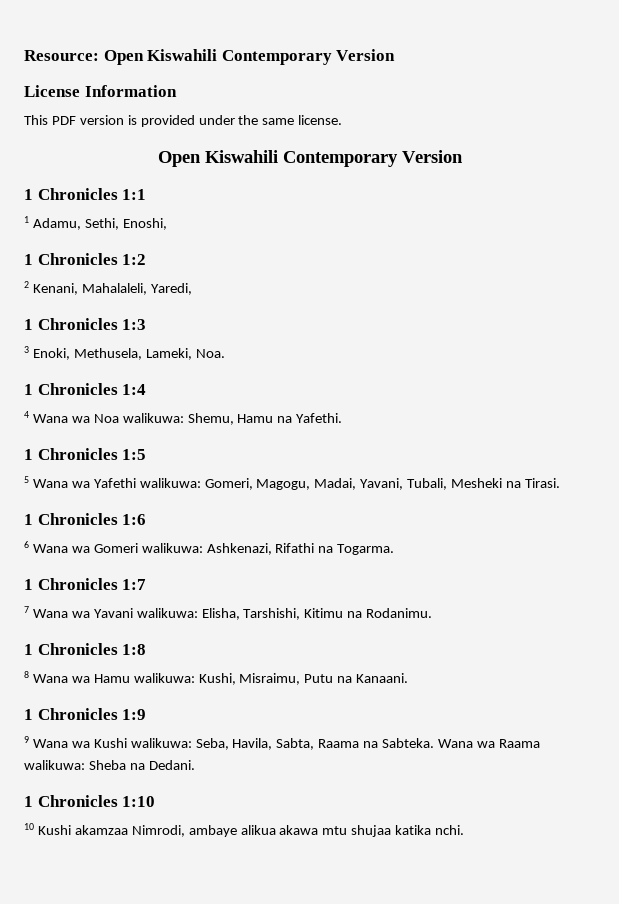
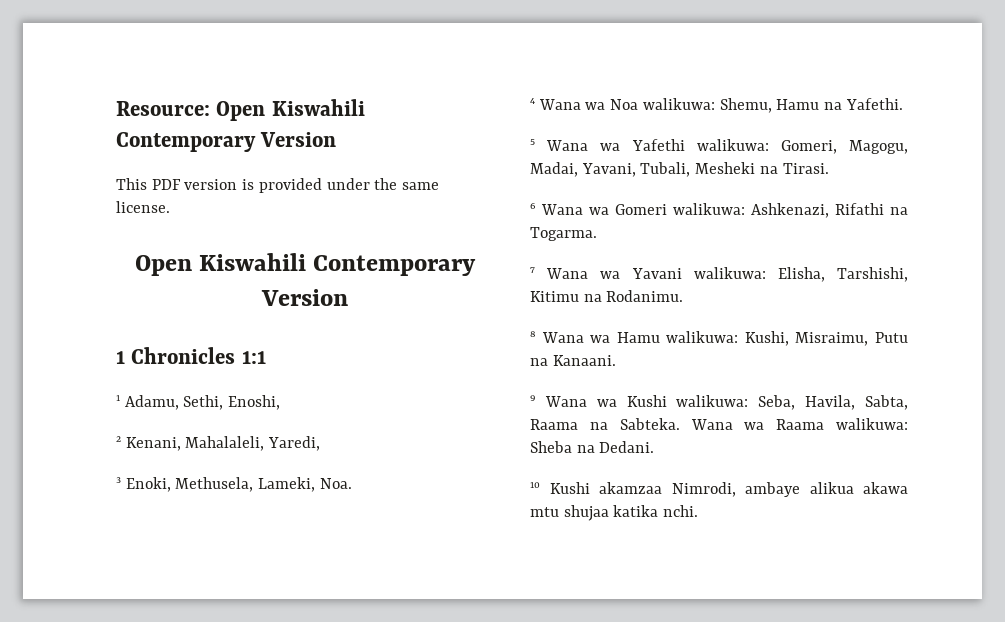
[24,85,177,97] // License Information -> (337, 139) none
[24,253,147,265] // 1 Chronicles 1:2 -> (281, 402) none
[24,318,147,330] // 1 Chronicles 1:3 -> (321, 443) none
[24,383,147,395] // 1 Chronicles 1:4 -> (352, 483) none
[24,448,147,460] // 1 Chronicles 1:5 -> (903, 104) none
[24,513,147,525] // 1 Chronicles 1:6 -> (829, 168) none
[24,578,147,590] // 1 Chronicles 1:7 -> (597, 234) none
[24,643,147,655] // 1 Chronicles 1:8 -> (684, 296) none
[24,708,147,720] // 1 Chronicles 1:9 -> (616, 360) none
[24,795,156,807] // 1 Chronicles 1:10 -> (655, 447) none

